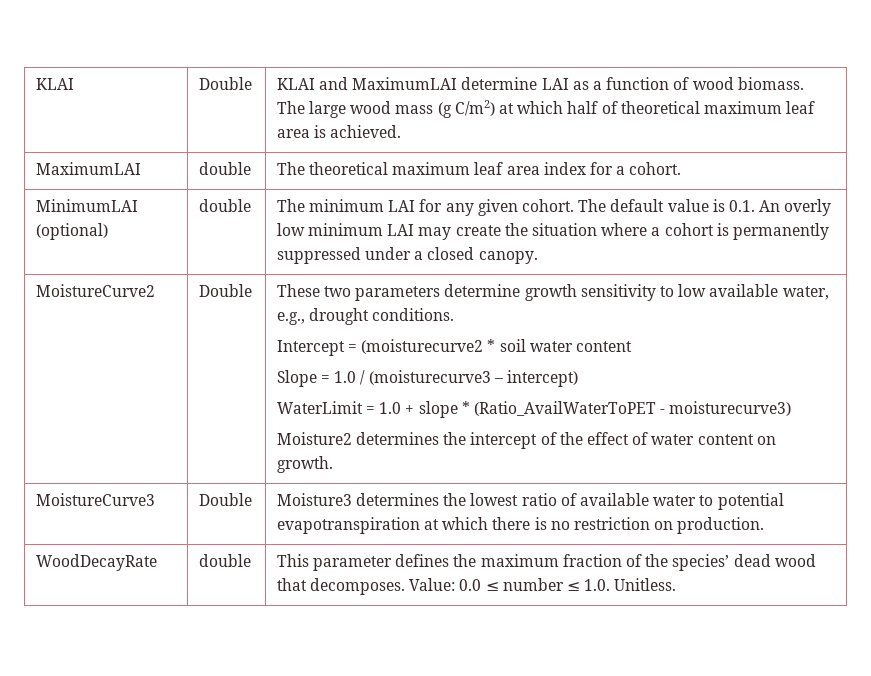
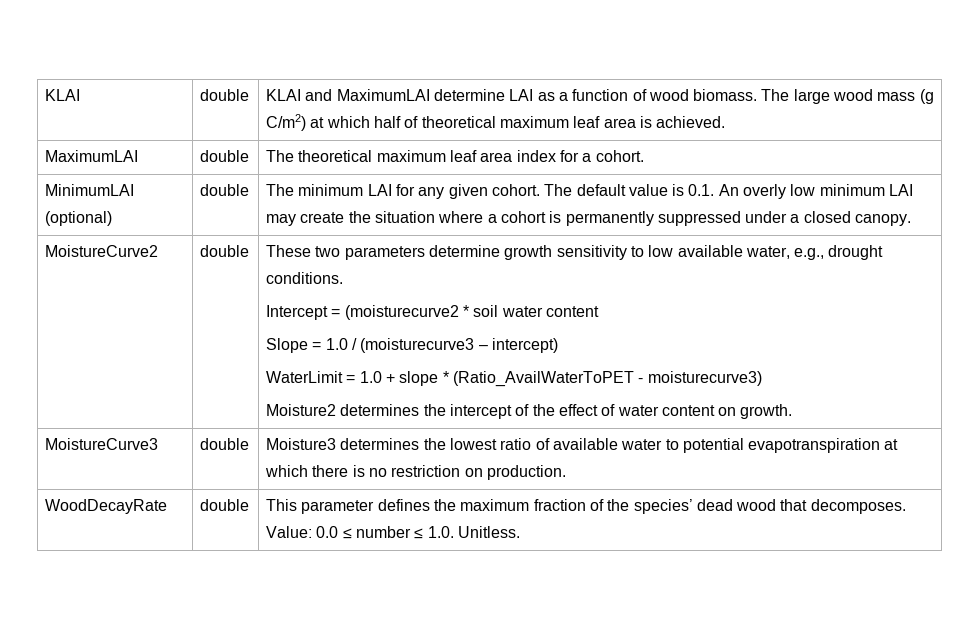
[198,77,252,90] Double -> [199,89,249,101] double
[198,284,252,297] Double -> [199,245,249,257] double
[198,493,252,506] Double -> [199,438,249,450] double

